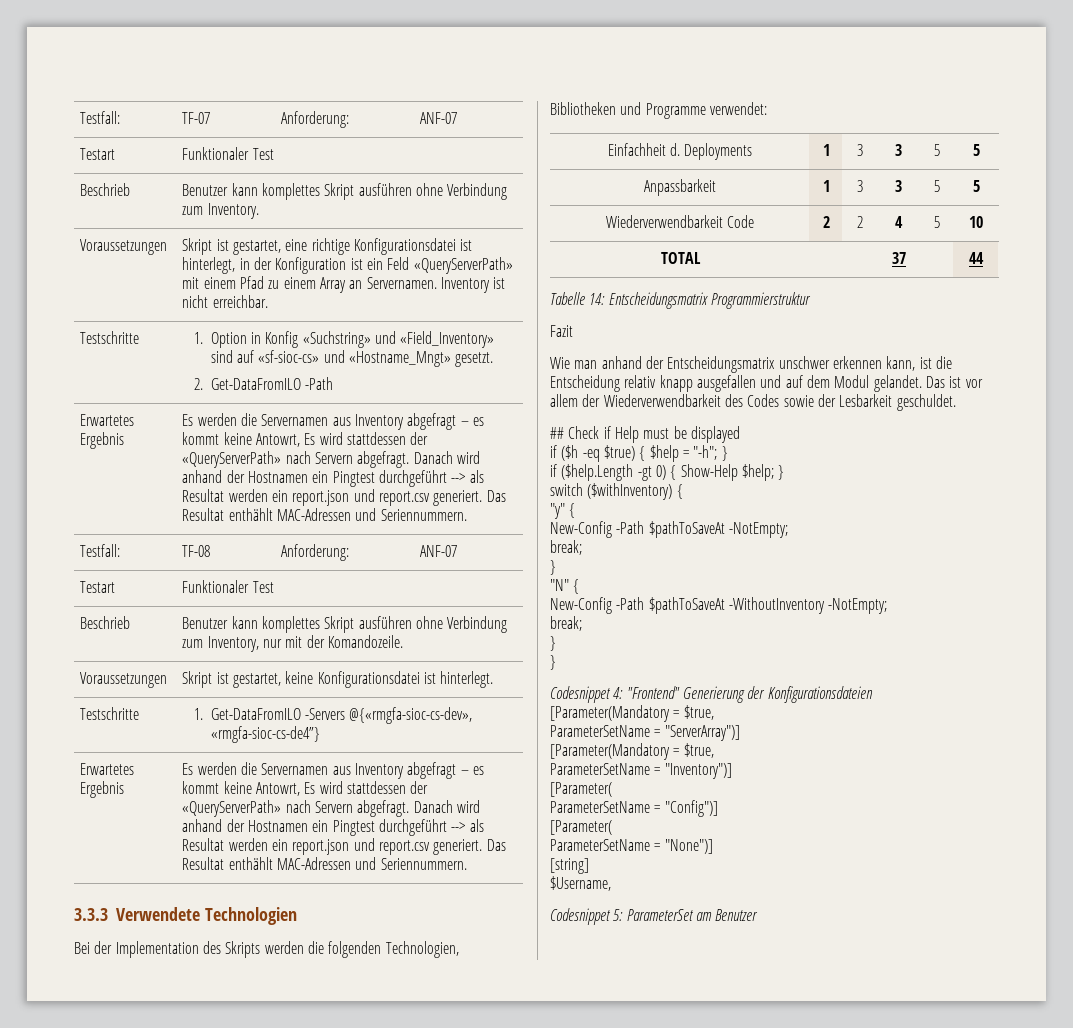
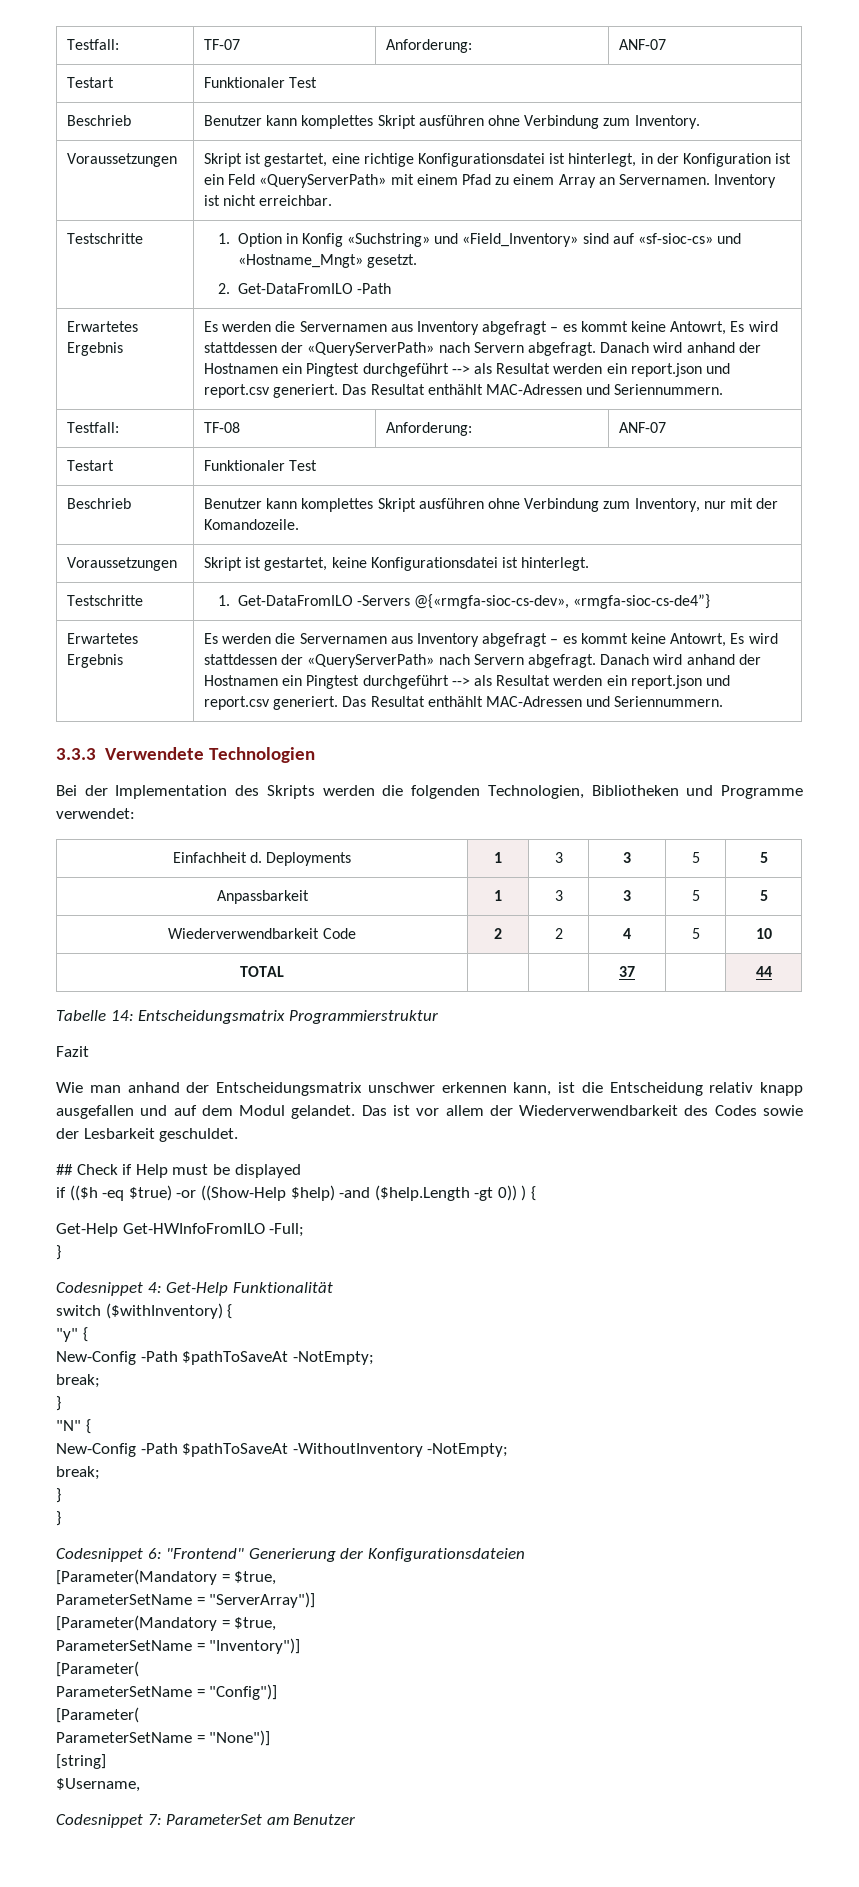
[561,445,579,461] ($h -> [69,1185,98,1201] (($h
[639,445,728,462] [550,464,785,481] { $help = "-h"; } // if ($help.Length -gt 0) { Show-Help $help; } -> [176,1185,537,1201] [56,1223,305,1237] [56,1245,61,1260] [56,1282,333,1296] -or ((Show-Help $help) -and ($help.Length -gt 0)) ) { // Get-Help Get-HWInfoFromILO -Full; // } // Codesnippet 4: Get-Help Funktionalität
[613,687,624,699] 4: -> [147,1548,162,1559] 6:
[613,909,624,921] 5: -> [147,1814,162,1825] 7:

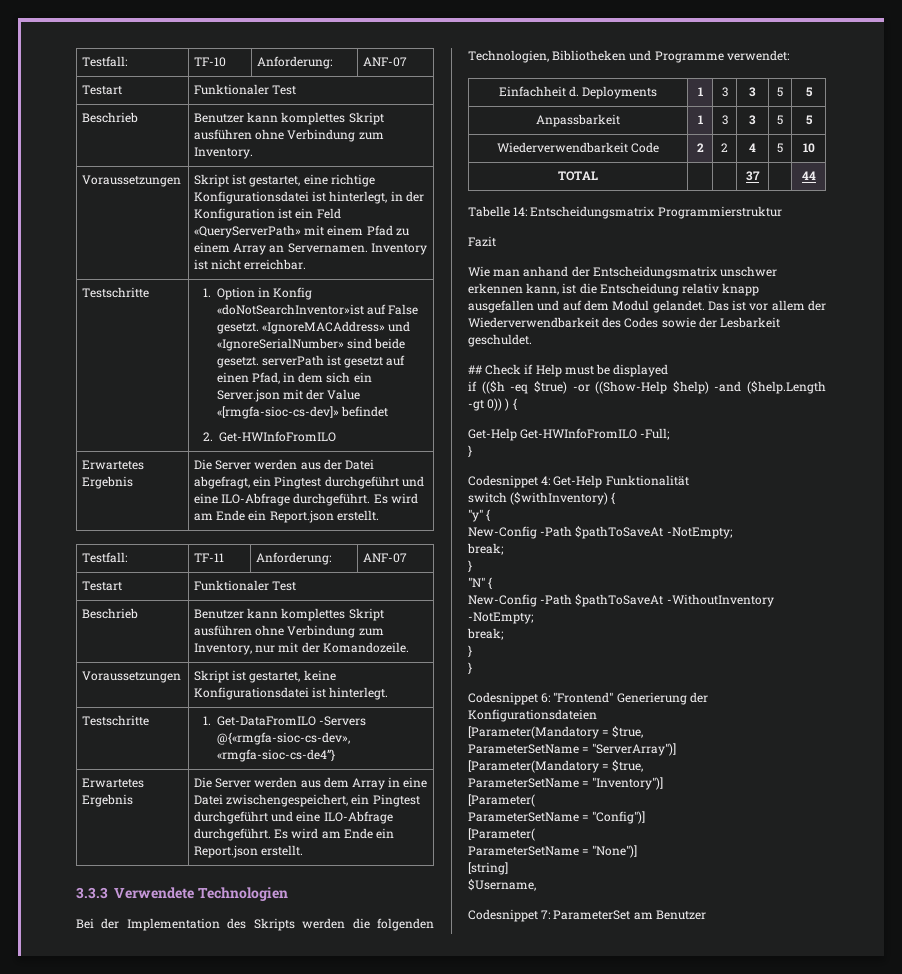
[67,39,120,50] [204,39,241,50] Testfall: | TF-07 -> [81,56,127,67] [193,57,226,67] Testfall: | TF-10
[347,233,742,247] [237,254,417,268] «Suchstring» und «Field_Inventory» sind auf «sf-sioc-cs» und «Hostname_Mngt» gesetzt. -> [216,304,419,315] [216,321,411,334] [216,338,406,351] [216,355,406,368] [216,372,372,384] [216,389,361,402] [216,406,388,419] «doNotSearchInventor»ist auf False gesetzt. «IgnoreMACAddress» und «IgnoreSerialNumber» sind beide gesetzt. serverPath ist gesetzt auf einen Pfad, in dem sich ein Server.json mit der Value «[rmgfa-sioc-cs-dev]» befindet
[237,283,391,294] [67,321,139,332] [67,342,124,356] [204,321,778,335] [204,342,761,356] [204,363,730,377] [204,384,724,398] [67,422,120,433] [204,422,241,433] Get-DataFromILO -Path // Erwartetes Ergebnis | Es werden die Servernamen aus Inventory abgefragt – es kommt keine Antowrt, Es wird stattdessen der «QueryServerPath» nach Servern abgefragt. Danach wird anhand der Hostnamen ein Pingtest durchgeführt --> als Resultat werden ein report.json und report.csv generiert. Das Resultat enthählt MAC-Adressen und Seriennummern. // Testfall: | TF-08 -> [218,431,336,442] [81,460,144,470] [81,476,133,489] [193,459,374,470] [193,476,424,489] [193,493,418,506] [193,510,379,523] [81,552,127,563] [193,553,224,562] Get-HWInfoFromILO // Erwartetes Ergebnis | Die Server werden aus der Datei abgefragt, ein Pingtest durchgeführt und eine ILO-Abfrage durchgeführt. Es wird am Ende ein Report.json erstellt. // Testfall: | TF-11
[204,633,778,647] [204,654,761,668] [204,675,730,689] [204,696,724,710] Es werden die Servernamen aus Inventory abgefragt – es kommt keine Antowrt, Es wird stattdessen der «QueryServerPath» nach Servern abgefragt. Danach wird anhand der Hostnamen ein Pingtest durchgeführt --> als Resultat werden ein report.json und report.csv generiert. Das Resultat enthählt MAC-Adressen und Seriennummern. -> [193,777,428,790] [193,794,420,807] [193,811,393,824] [193,828,394,841] [193,845,304,858] Die Server werden aus dem Array in eine Datei zwischengespeichert, ein Pingtest durchgeführt und eine ILO-Abfrage durchgeführt. Es wird am Ende ein Report.json erstellt.

